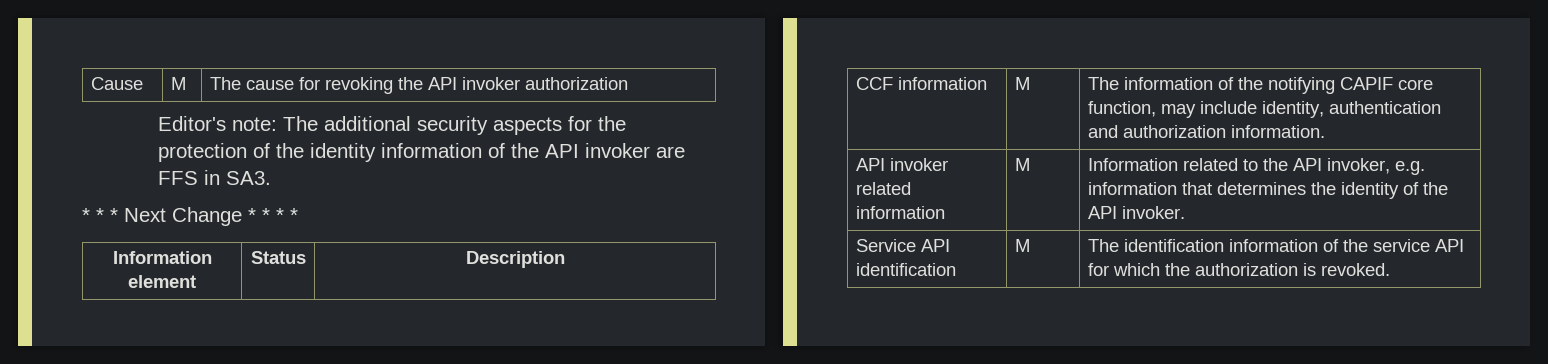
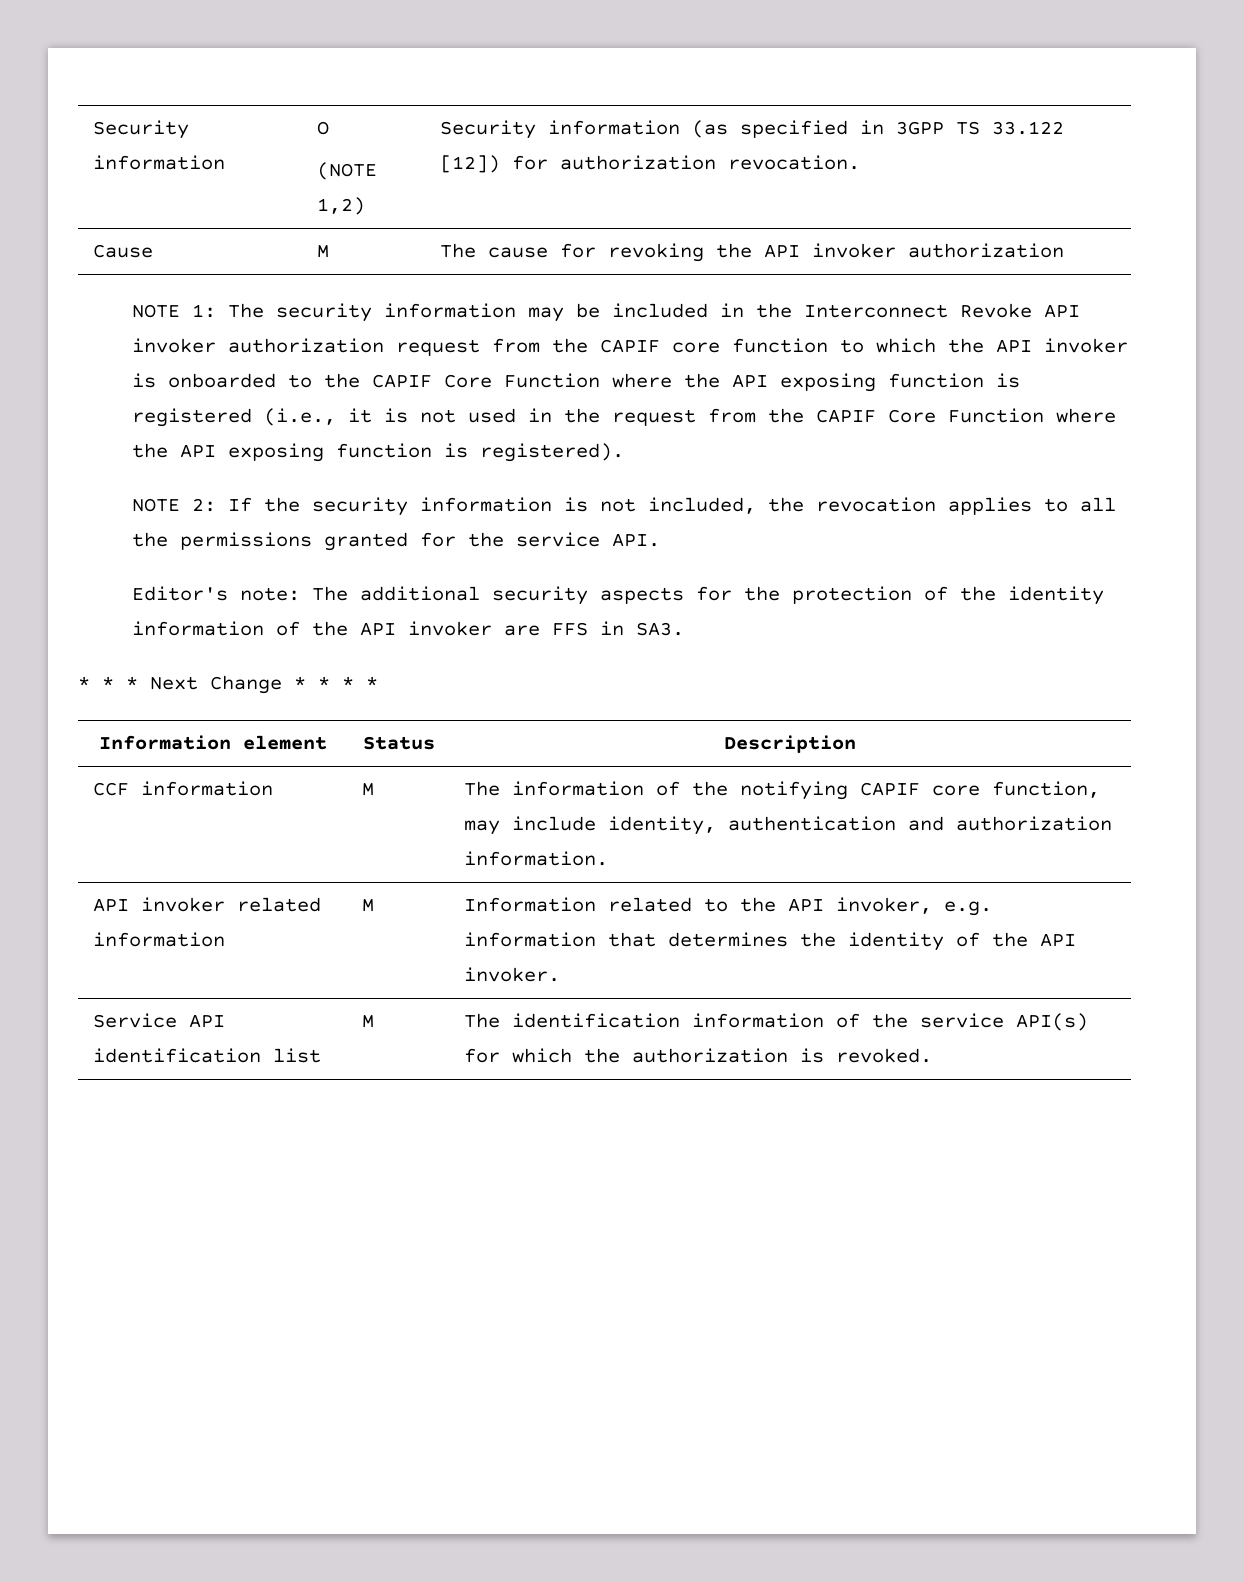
(90, 83) none -> [92,120,189,139] [92,155,225,170] [316,121,329,135] [316,162,377,180] [316,197,365,215] [439,120,1064,139] [439,155,860,173] Security information | O // (NOTE 1,2) | Security information (as specified in 3GPP TS 33.122 [12]) for authorization revocation. //
(628, 83) none -> [132,303,1081,322] [132,338,1129,356] [132,373,1021,392] [132,408,1117,427] [132,443,625,462] [132,497,1117,516] [132,532,661,551] // NOTE 1: The security information may be included in the Interconnect Revoke API invoker authorization request from the CAPIF core function to which the API invoker is onboarded to the CAPIF Core Function where the API exposing function is registered (i.e., it is not used in the request from the CAPIF Core Function where the API exposing function is registered). // NOTE 2: If the security information is not included, the revocation applies to all the permissions granted for the service API.
(956, 269) none -> [272,1048,321,1063] list
[1434,239,1464,252] API -> [1015,1013,1088,1031] API(s)

